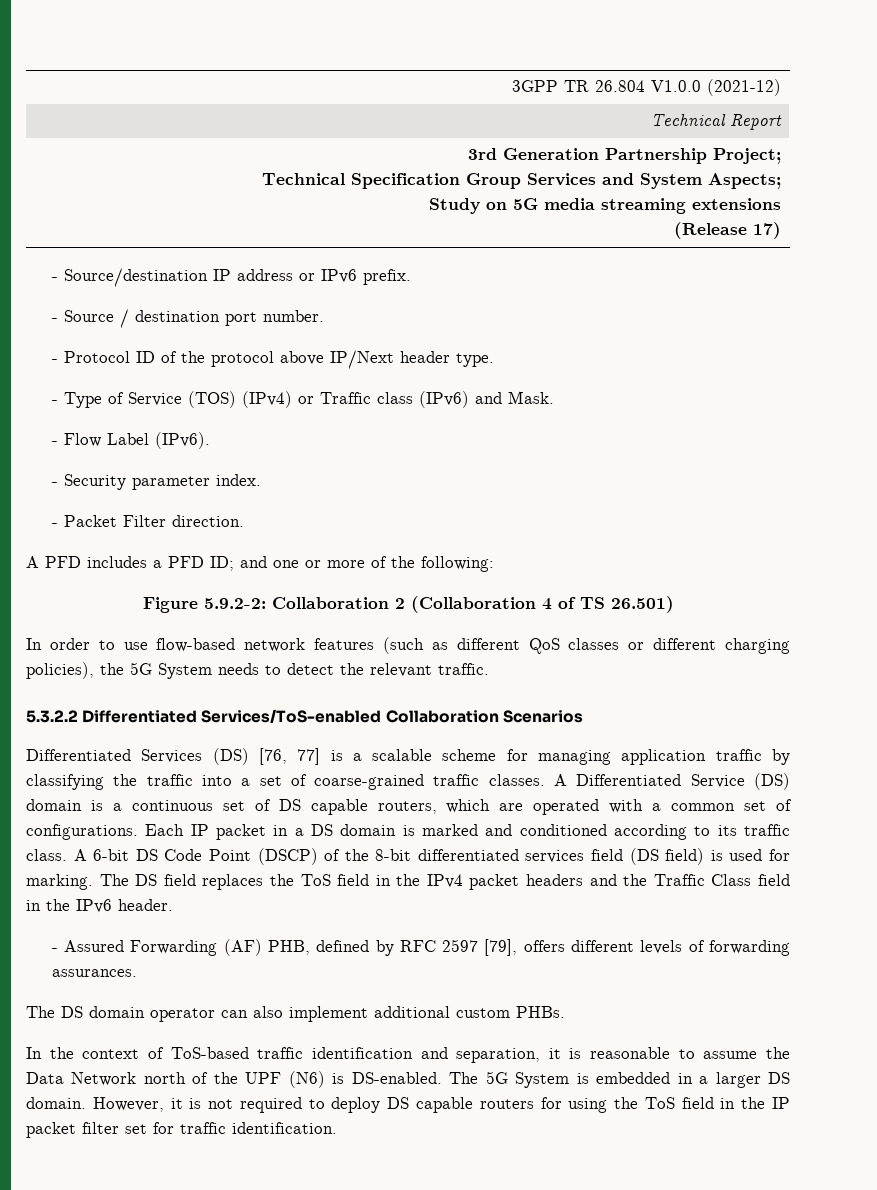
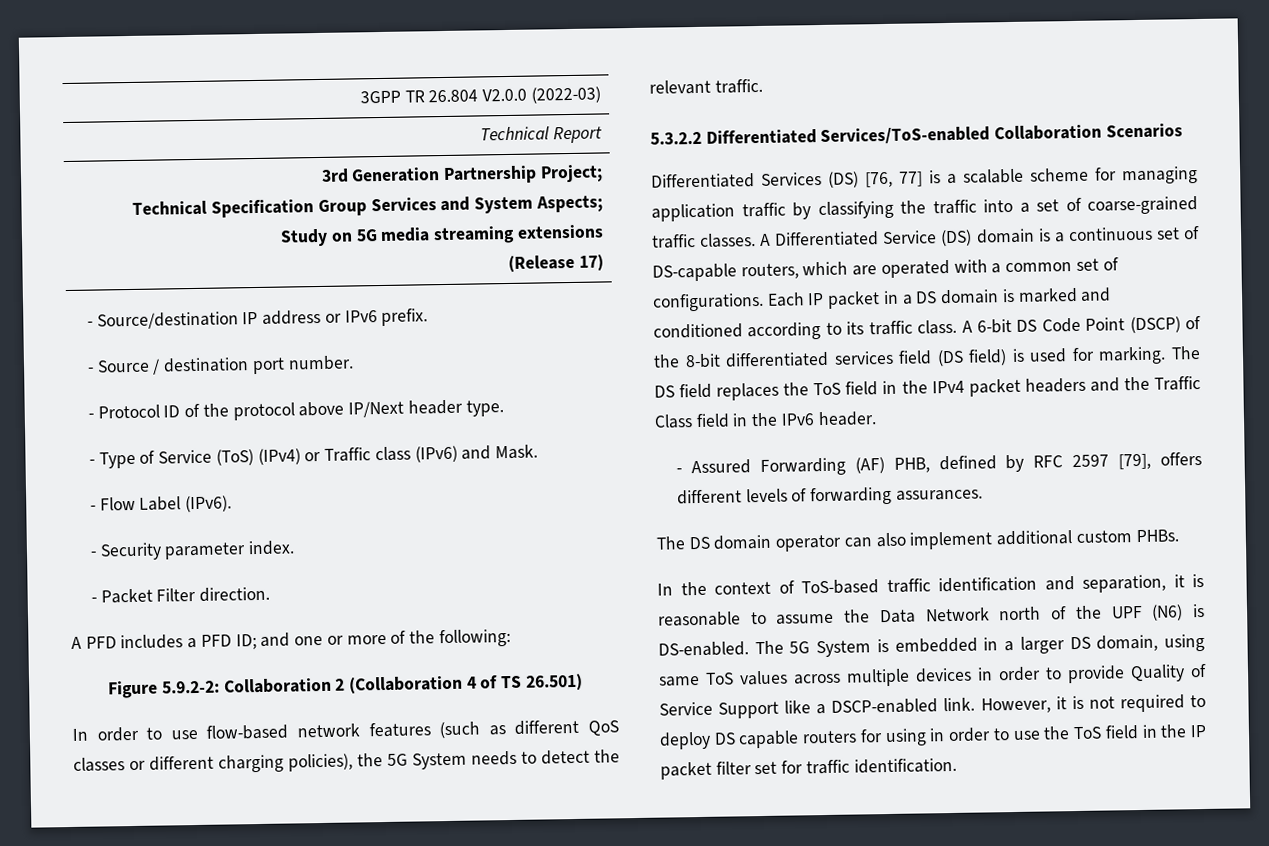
[651,79,782,96] V1.0.0 (2021-12) -> [482,86,601,104] V2.0.0 (2022-03)
[187,391,236,408] (TOS) -> [215,449,254,466] (ToS)
[278,799,368,815] DS capable -> [652,263,737,282] DS-capable
[26,1097,86,1109] domain. -> [1096,633,1205,652] [659,663,1207,687] [659,697,976,719] domain, using same ToS values across multiple devices in order to provide Quality of Service Support like a DSCP-enabled link.
(608, 1105) none -> [929,727,1041,743] in order to use

